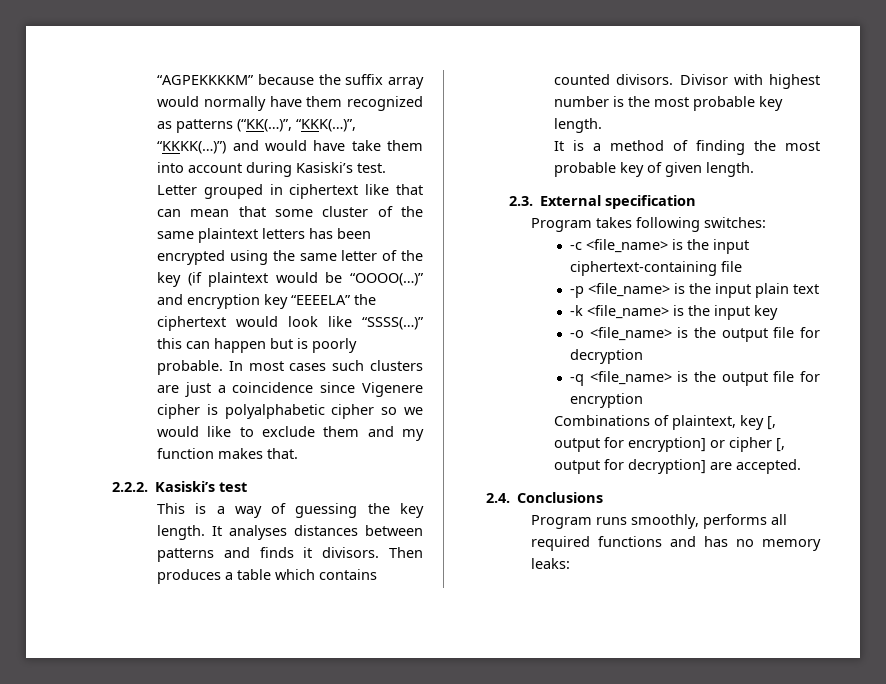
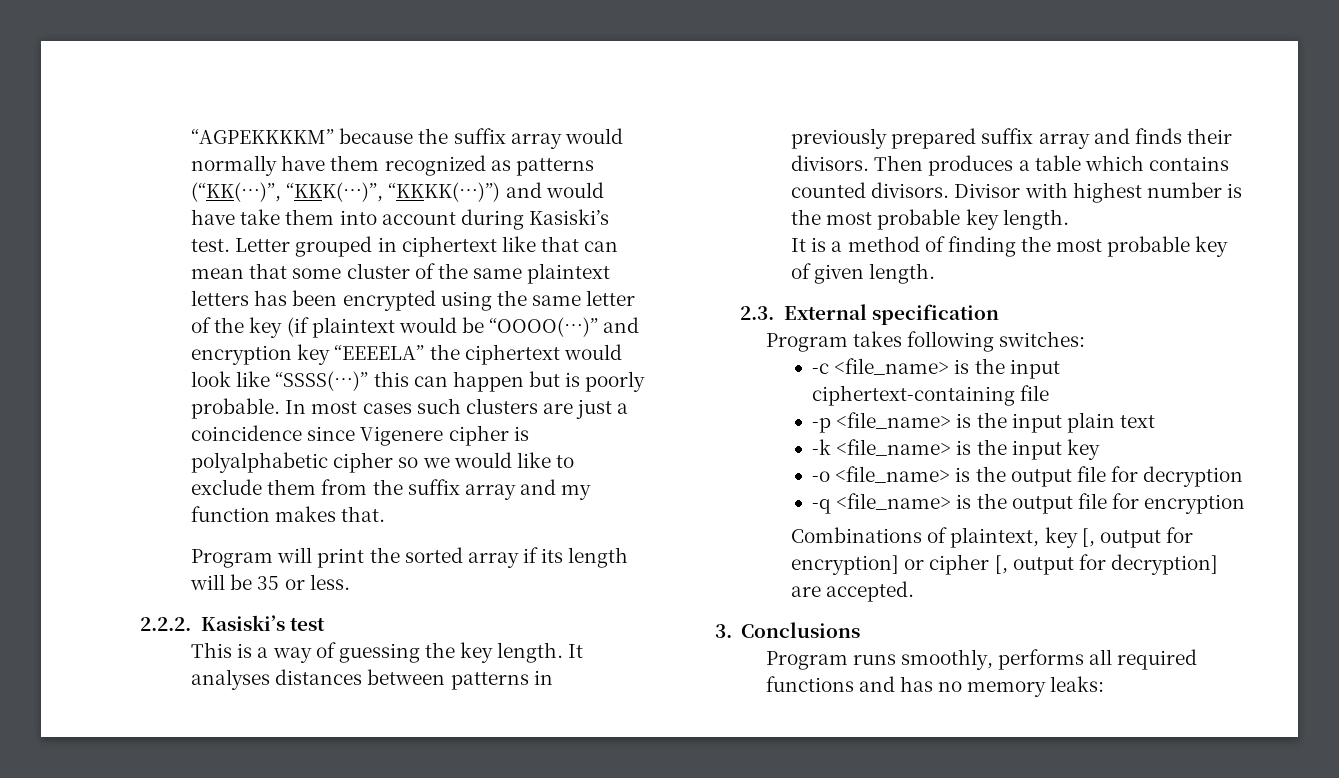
(360, 431) none -> [321,479,516,500] from the suffix array
(299, 453) none -> [191,547,629,568] [190,574,350,590] // Program will print the sorted array if its length will be 35 or less.
(215, 555) none -> [533,670,553,685] [791,128,1090,149] in previously prepared suffix array
[303,547,313,558] it -> [1186,128,1232,144] their
[485,493,510,503] 2.4. -> [714,624,732,638] 3.

